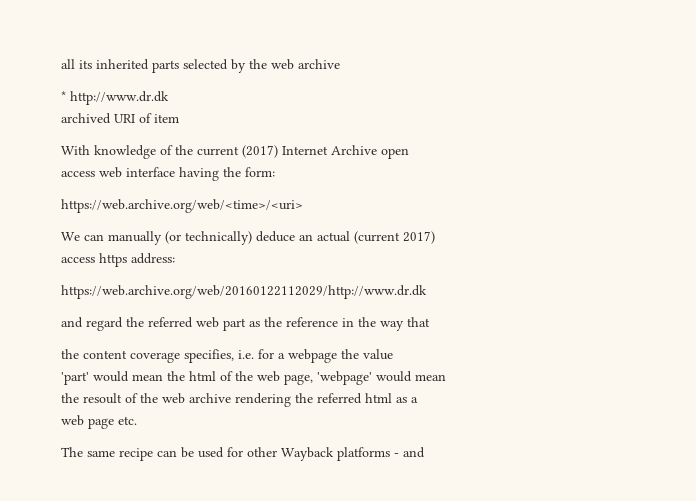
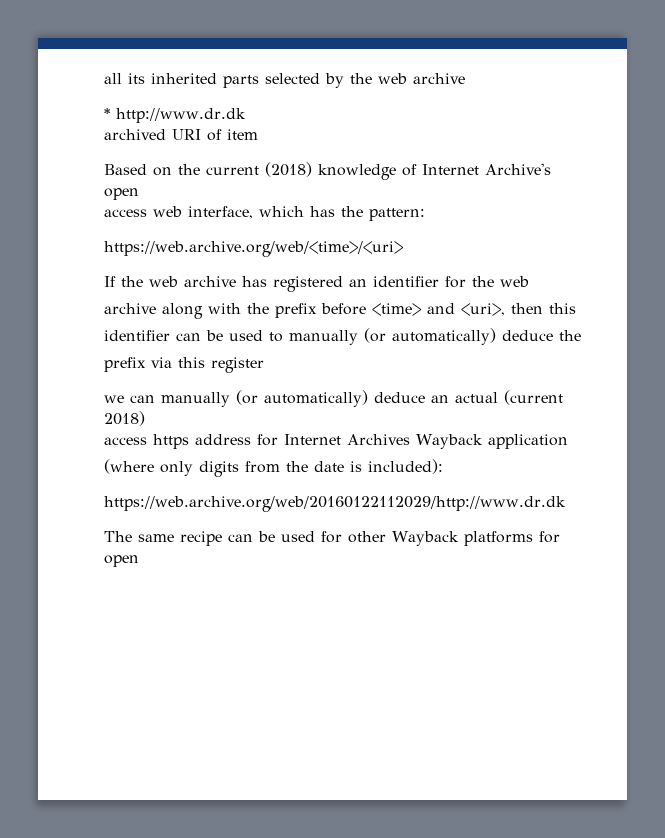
[61,145,409,159] [61,167,275,181] [61,199,303,213] [61,232,80,241] With knowledge of the current (2017) Internet Archive open // access web interface having the form: // https://web.archive.org/web/<time>/<uri> // We -> [104,162,551,180] [104,188,139,200] [104,206,425,221] [104,241,403,257] [104,276,529,292] [104,303,576,319] [104,328,581,345] [104,357,264,373] [104,395,124,403] Based on the current (2018) knowledge of Internet Archive's open // access web interface, which has the pattern: // https://web.archive.org/web/<time>/<uri> // If the web archive has registered an identifier for the web // archive along with the prefix before <time> and <uri>, then this // identifier can be used to manually (or automatically) deduce the // prefix via this register // we
[185,231,252,245] technically) -> [264,390,368,407] automatically)
[403,231,435,244] 2017) -> [104,411,145,426] 2018)
[131,253,175,264] [61,285,427,299] [61,317,430,331] [61,349,393,363] [61,371,446,385] [61,393,418,407] [61,415,137,429] address: // https://web.archive.org/web/20160122112029/http://www.dr.dk // and regard the referred web part as the reference in the way that // the content coverage specifies, i.e. for a webpage the value // 'part' would mean the html of the web page, 'webpage' would mean // the resoult of the web archive rendering the referred html as a // web page etc. -> [195,434,568,449] [104,459,443,477] [104,496,566,512] address for Internet Archives Wayback application // (where only digits from the date is included): // https://web.archive.org/web/20160122112029/http://www.dr.dk
[394,447,425,458] - and -> [538,531,560,543] [104,555,139,567] for open

